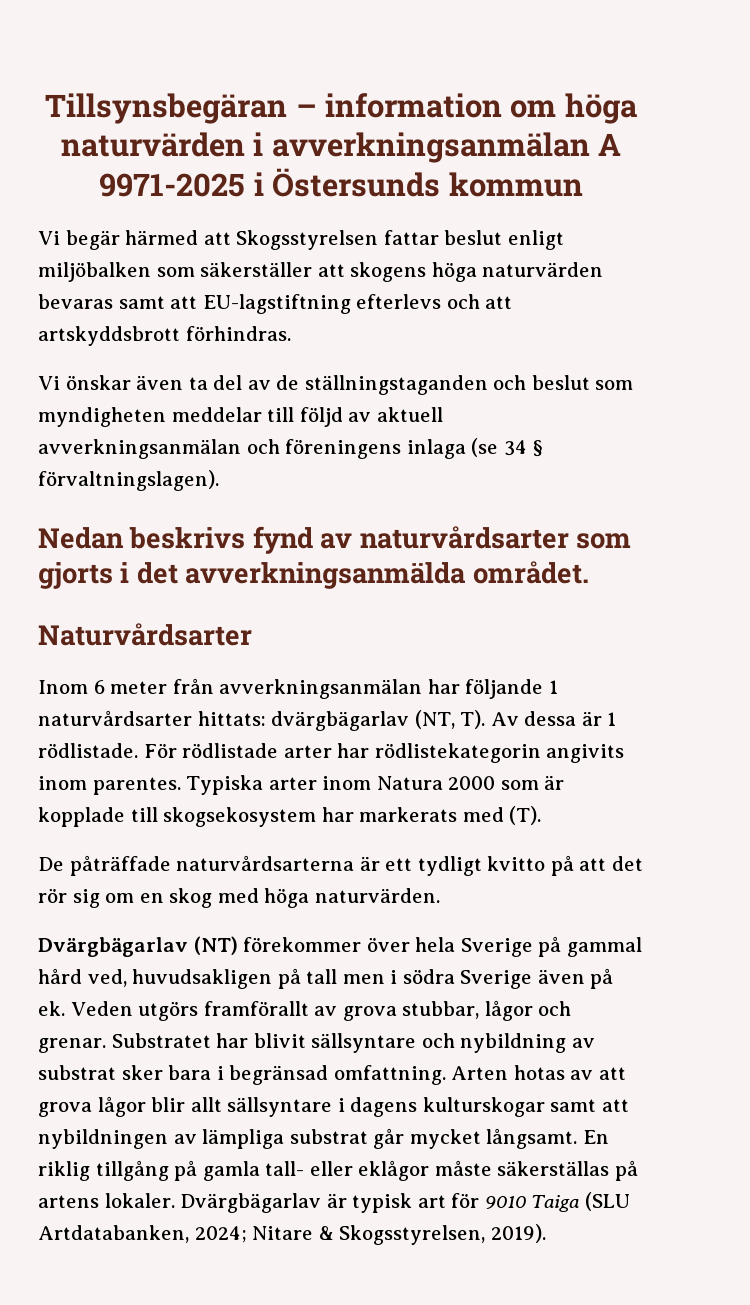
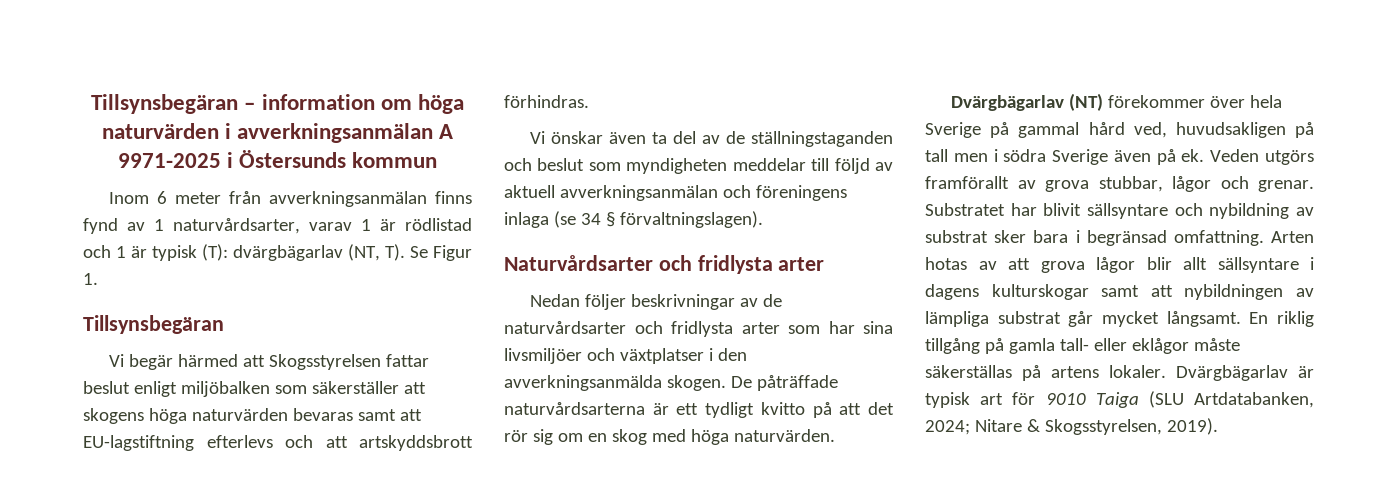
(583, 184) none -> [108,191,472,207] [83,218,472,234] [83,244,472,261] [83,273,98,285] [83,315,224,334] // Inom 6 meter från avverkningsanmälan finns fynd av 1 naturvårdsarter, varav 1 är rödlistad och 1 är typisk (T): dvärgbägarlav (NT, T). Se Figur 1. // Tillsynsbegäran
[38,526,632,554] [38,561,589,589] [38,623,252,646] [38,678,558,699] [38,710,617,731] [38,743,625,763] [38,775,565,795] [38,806,542,827] Nedan beskrivs fynd av naturvårdsarter som gjorts i det avverkningsanmälda området. // Naturvårdsarter // Inom 6 meter från avverkningsanmälan har följande 1 naturvårdsarter hittats: dvärgbägarlav (NT, T). Av dessa är 1 rödlistade. För rödlistade arter har rödlistekategorin angivits inom parentes. Typiska arter inom Natura 2000 som är kopplade till skogsekosystem har markerats med (T). // -> [504,255,825,274] [529,294,782,310] [504,321,893,337] [504,348,747,364] [504,375,726,391] Naturvårdsarter och fridlysta arter // Nedan följer beskrivningar av de naturvårdsarter och fridlysta arter som har sina livsmiljöer och växtplatser i den avverkningsanmälda skogen.

